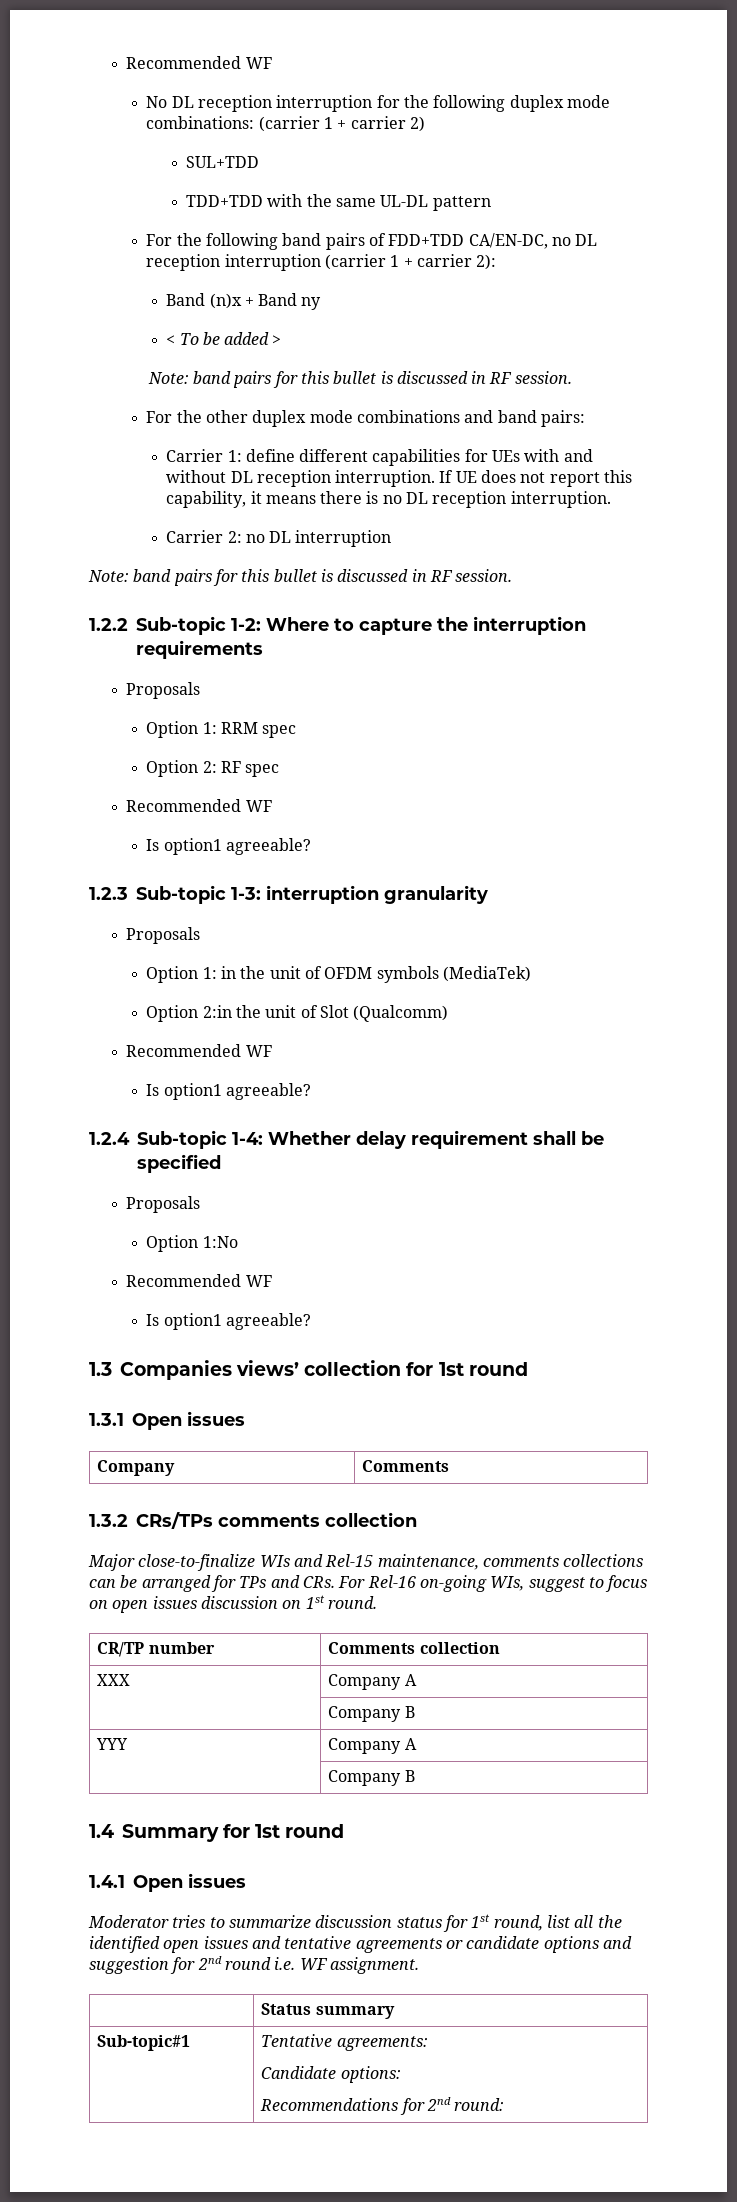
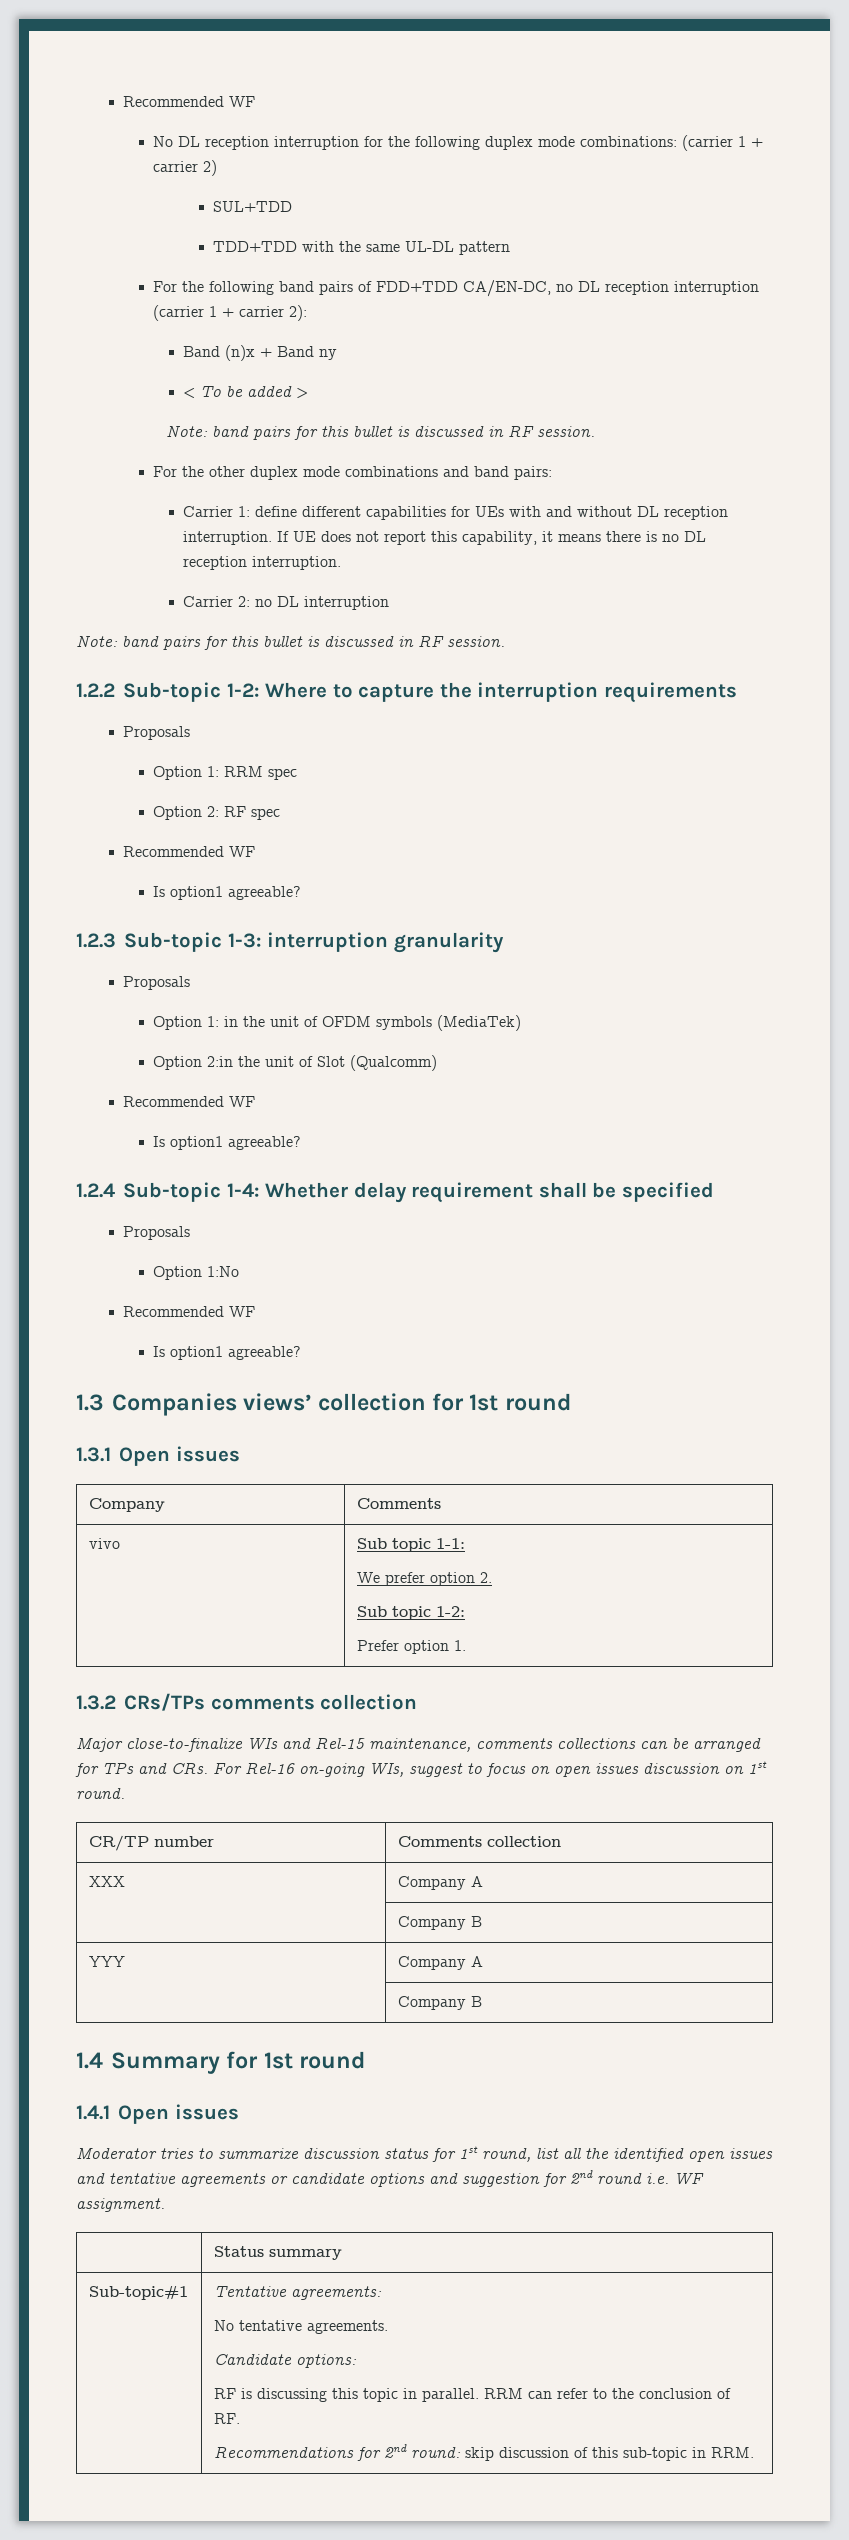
(450, 1466) none -> [88,1538,120,1549] [356,1538,465,1552] [356,1572,492,1586] [356,1606,465,1620] [356,1640,466,1654] // vivo | Sub topic 1-1: // We prefer option 2. // Sub topic 1-2: // Prefer option 1.
(428, 2043) none -> [213,2320,388,2334] // No tentative agreements.
[260,2097,505,2115] Recommendations for 2nd round: -> [213,2388,731,2402] [213,2413,240,2424] [213,2444,754,2461] RF is discussing this topic in parallel. RRM can refer to the conclusion of RF. // Recommendations for 2nd round: skip discussion of this sub-topic in RRM.

